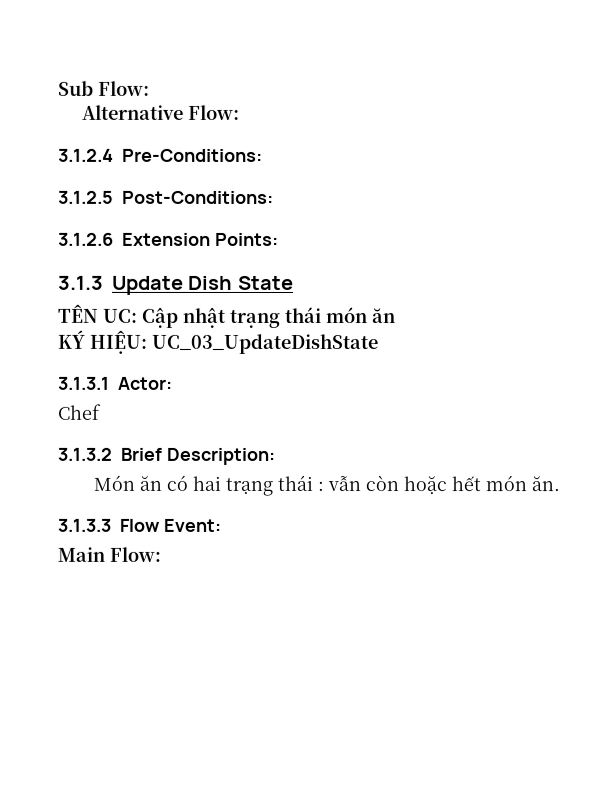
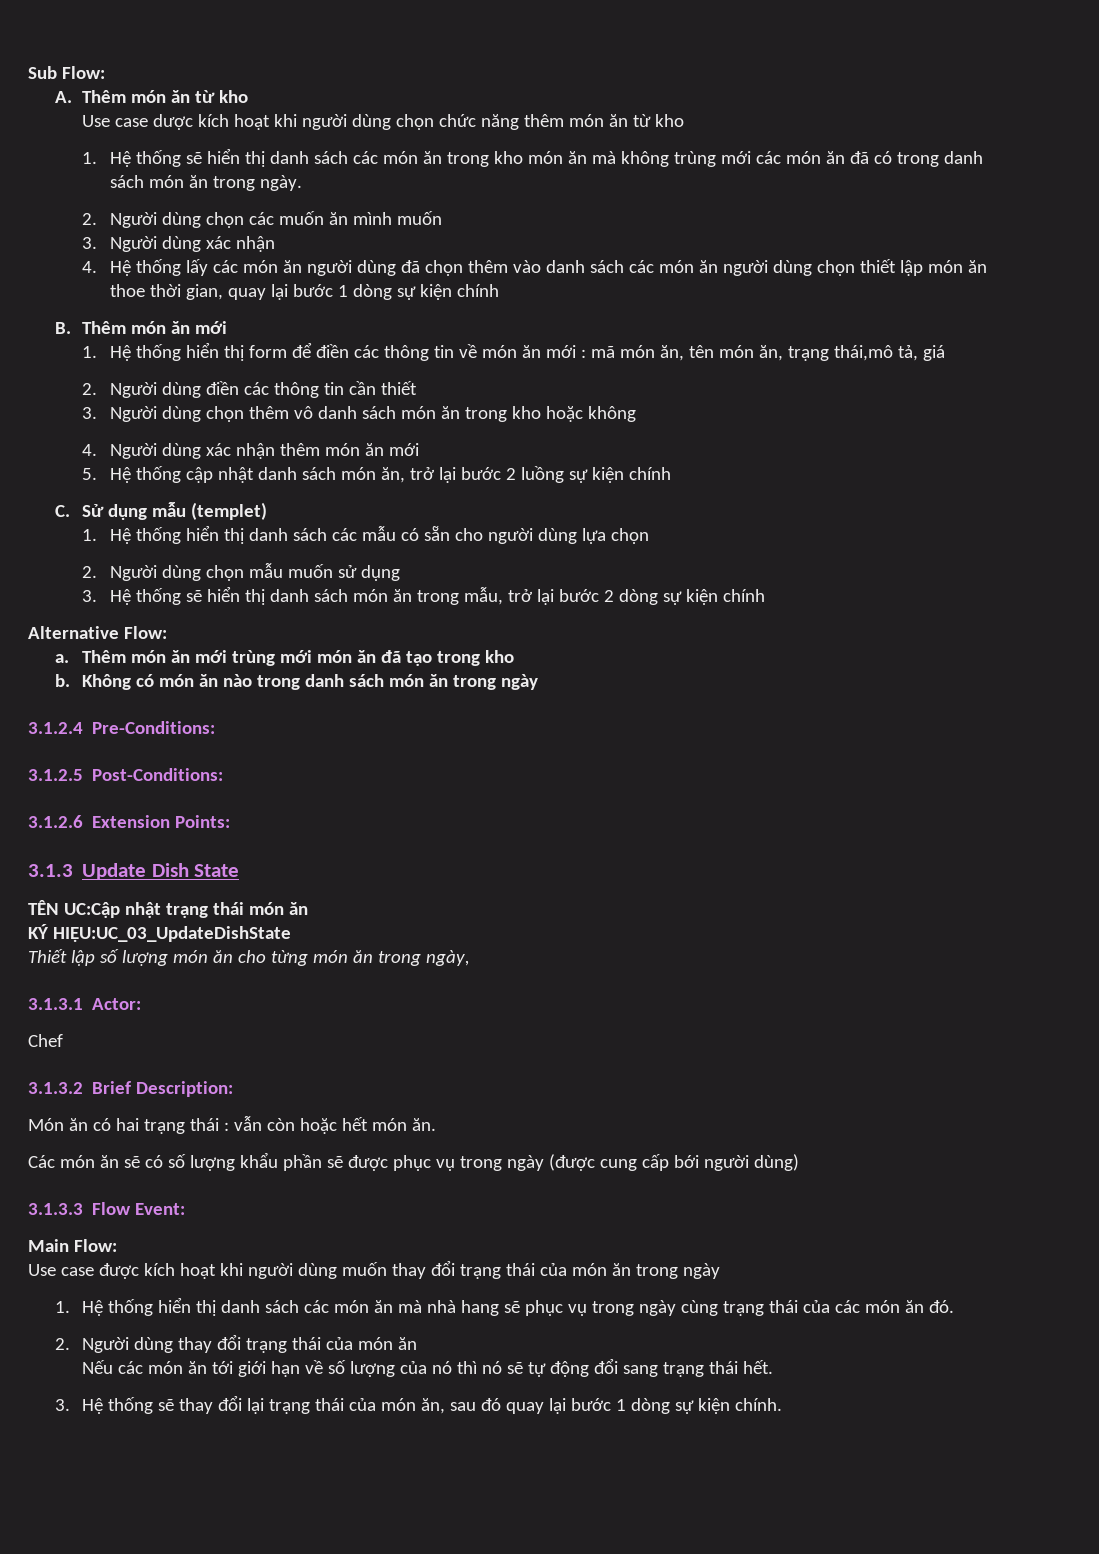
[81,104,240,120] Alternative Flow: -> [55,90,249,103] [82,114,685,130] [82,148,983,167] [109,175,302,191] [82,211,442,228] [82,236,275,252] [82,259,987,276] [109,284,499,300] [55,321,228,334] [82,342,945,361] [82,381,417,398] [82,406,636,422] [82,443,419,459] [82,466,671,483] [55,502,268,520] [82,525,649,544] [82,563,400,581] [82,586,765,605] [28,626,167,639] [55,650,515,666] [55,674,539,690] A. Thêm món ăn từ kho // Use case dược kích hoạt khi người dùng chọn chức năng thêm món ăn từ kho // 1. Hệ thống sẽ hiển thị danh sách các món ăn trong kho món ăn mà không trùng mới các món ăn đã có trong danh sách món ăn trong ngày. // 2. Người dùng chọn các muốn ăn mình muốn // 3. Người dùng xác nhận // 4. Hệ thống lấy các món ăn người dùng đã chọn thêm vào danh sách các món ăn người dùng chọn thiết lập món ăn thoe thời gian, quay lại bước 1 dòng sự kiện chính // B. Thêm món ăn mới // 1. Hệ thống hiển thị form để điền các thông tin về món ăn mới : mã món ăn, tên món ăn, trạng thái,mô tả, giá // 2. Người dùng điền các thông tin cần thiết // 3. Người dùng chọn thêm vô danh sách món ăn trong kho hoặc không // 4. Người dùng xác nhận thêm món ăn mới // 5. Hệ thống cập nhật danh sách món ăn, trở lại bước 2 luồng sự kiện chính // C. Sử dụng mẫu (templet) // 1. Hệ thống hiển thị danh sách các mẫu có sẵn cho người dùng lựa chọn // 2. Người dùng chọn mẫu muốn sử dụng // 3. Hệ thống sẽ hiển thị danh sách món ăn trong mẫu, trở lại bước 2 dòng sự kiện chính // Alternative Flow: // a. Thêm món ăn mới trùng mới món ăn đã tạo trong kho // b. Không có món ăn nào trong danh sách món ăn trong ngày
[103,307,179,328] UC: Cập -> [63,902,120,918] UC:Cập
[90,329,379,355] HIỆU: UC_03_UpdateDishState -> [52,926,291,942] [28,949,470,966] HIỆU:UC_03_UpdateDishState // Thiết lập số lượng món ăn cho từng món ăn trong ngày,
(561, 484) none -> [28,1152,799,1171] // Các món ăn sẽ có số lượng khẩu phần sẽ được phục vụ trong ngày (được cung cấp bới người dùng)
(161, 554) none -> [28,1260,720,1279] [55,1297,955,1316] [55,1334,418,1353] [82,1358,774,1377] [55,1395,783,1414] // Use case được kích hoạt khi người dùng muốn thay đổi trạng thái của món ăn trong ngày // 1. Hệ thống hiển thị danh sách các món ăn mà nhà hang sẽ phục vụ trong ngày cùng trạng thái của các món ăn đó. // 2. Người dùng thay đổi trạng thái của món ăn // Nếu các món ăn tới giới hạn về số lượng của nó thì nó sẽ tự động đổi sang trạng thái hết. // 3. Hệ thống sẽ thay đổi lại trạng thái của món ăn, sau đó quay lại bước 1 dòng sự kiện chính.

